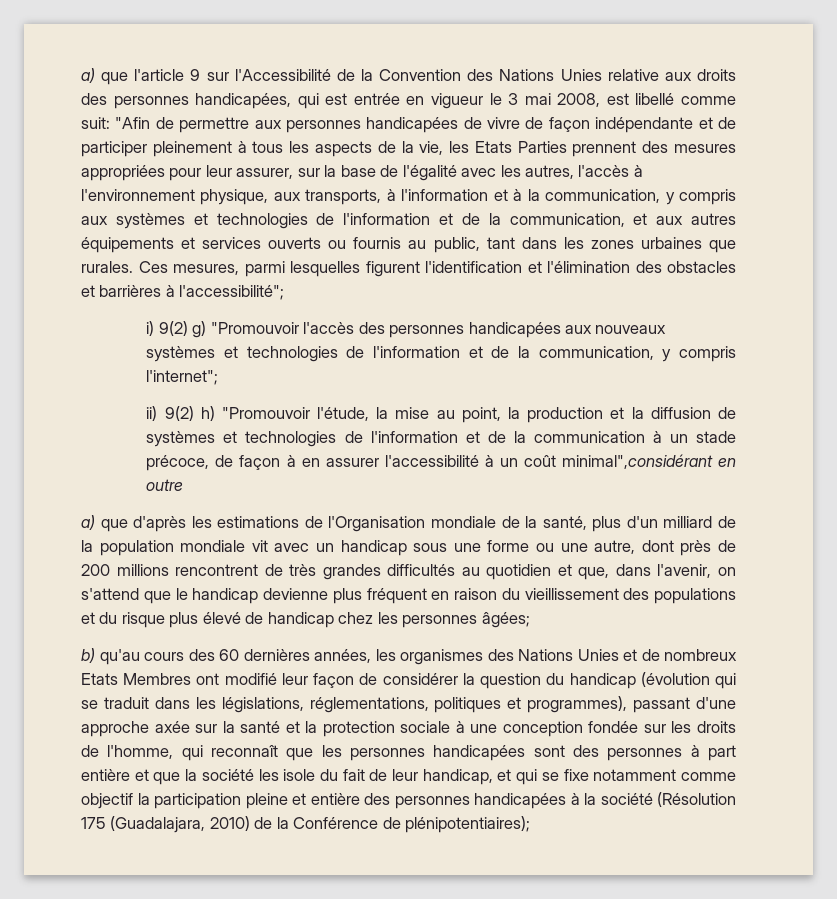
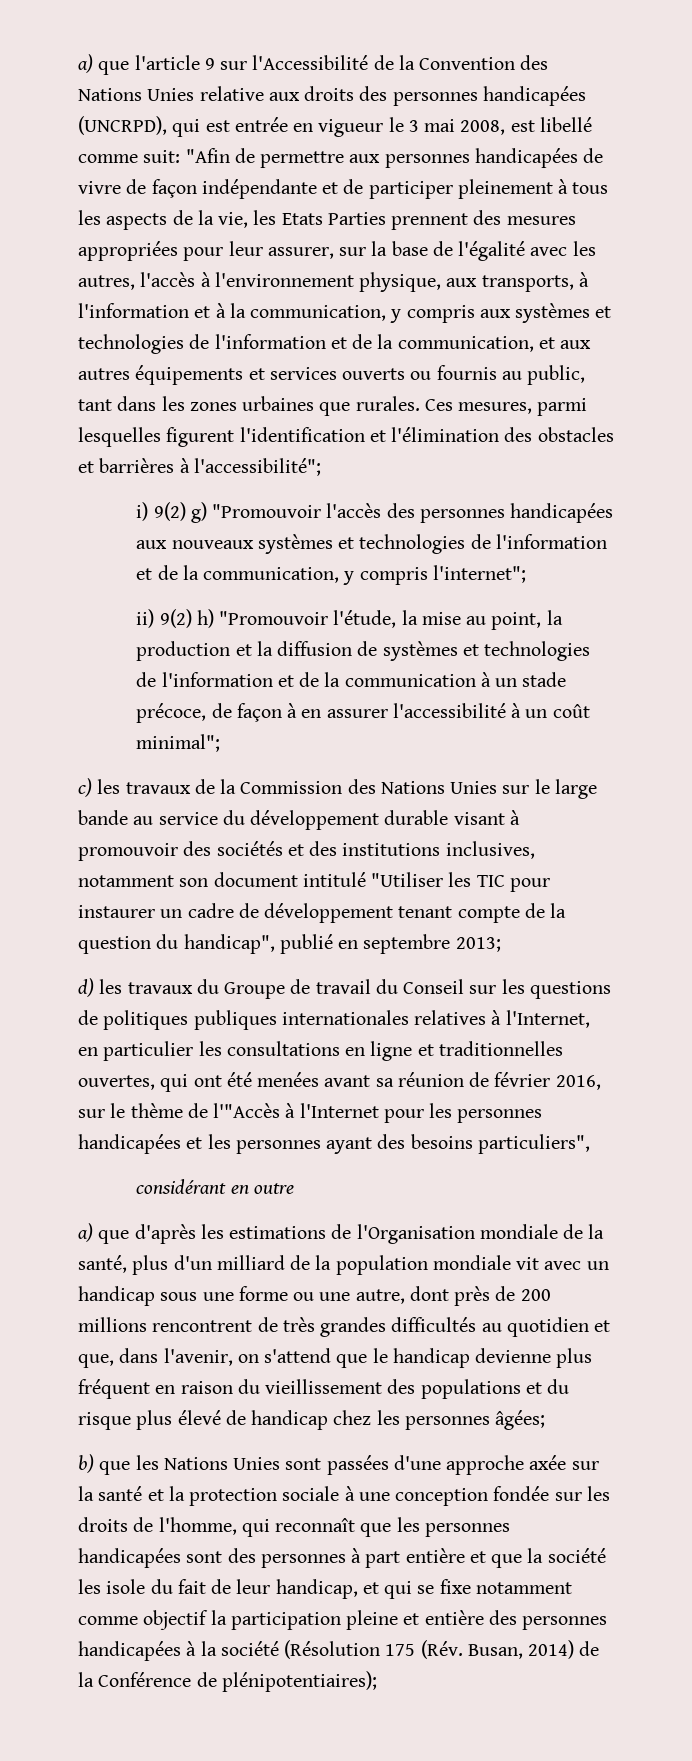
[195,93,292,109] handicapées, -> [482,86,586,106] [78,116,167,135] handicapées (UNCRPD),
[561,454,713,469] minimal",considérant -> [136,734,221,752] [78,778,597,799] [78,810,520,830] [78,841,535,861] [78,872,550,892] [78,903,567,923] [78,934,501,954] [78,978,611,999] [78,1010,590,1030] [78,1041,563,1061] [78,1072,601,1092] [78,1103,543,1123] [78,1134,590,1154] [136,1179,227,1194] minimal"; // c) les travaux de la Commission des Nations Unies sur le large bande au service du développement durable visant à promouvoir des sociétés et des institutions inclusives, notamment son document intitulé "Utiliser les TIC pour instaurer un cadre de développement tenant compte de la question du handicap", publié en septembre 2013; // d) les travaux du Groupe de travail du Conseil sur les questions de politiques publiques internationales relatives à l'Internet, en particulier les consultations en ligne et traditionnelles ouvertes, qui ont été menées avant sa réunion de février 2016, sur le thème de l'"Accès à l'Internet pour les personnes handicapées et les personnes ayant des besoins particuliers", // considérant
[99,649,737,665] [81,672,736,689] [81,696,691,713] qu'au cours des 60 dernières années, les organismes des Nations Unies et de nombreux Etats Membres ont modifié leur façon de considérer la question du handicap (évolution qui se traduit dans les législations, réglementations, politiques et programmes), passant -> [99,1455,389,1475] que les Nations Unies sont passées
[110,816,250,833] (Guadalajara, 2010) -> [420,1640,575,1659] (Rév. Busan, 2014)

